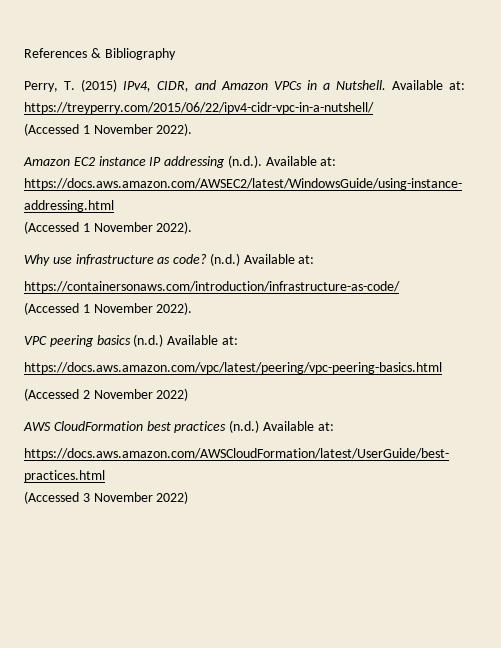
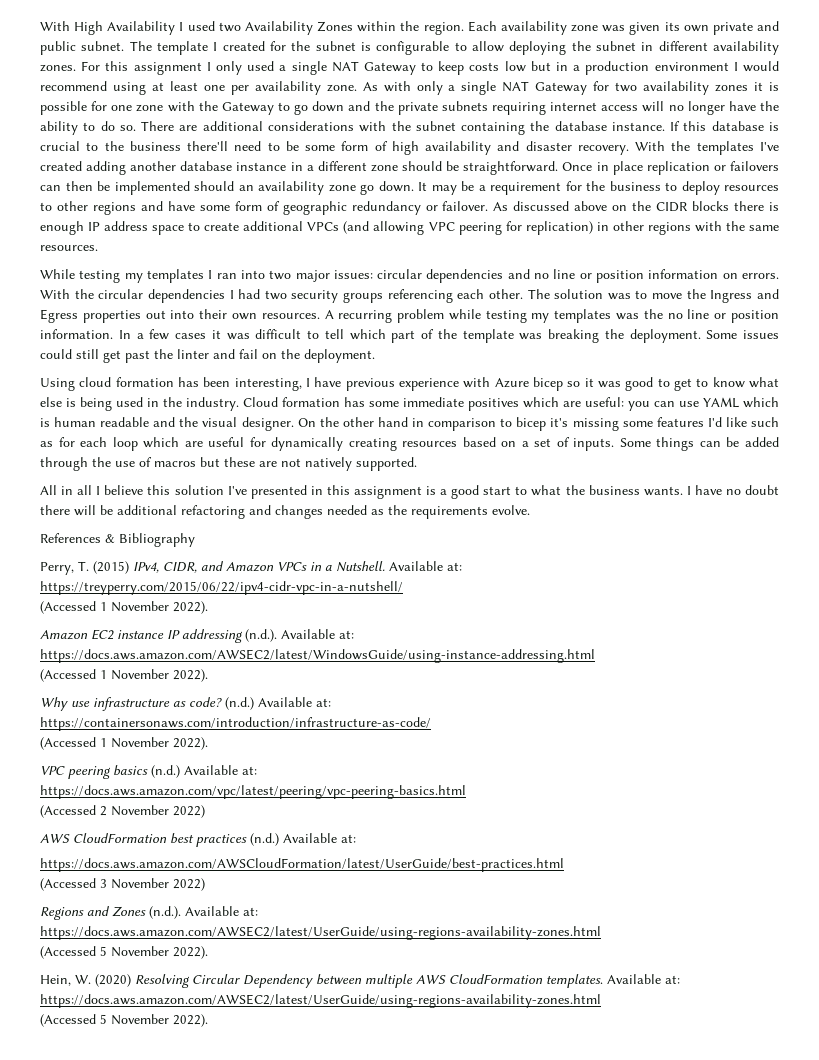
(24, 53) none -> [40,21,779,35] [40,41,780,55] [40,61,779,75] [40,81,780,95] [40,101,779,115] [40,121,780,135] [40,141,779,155] [40,161,780,175] [40,181,779,195] [40,201,780,215] [40,221,779,235] [40,245,98,251] [40,269,779,283] [40,289,780,303] [40,309,779,323] [40,329,779,343] [40,349,375,363] [40,377,780,391] [40,397,779,411] [40,417,779,431] [40,437,779,451] [40,457,417,471] [40,485,780,499] [40,505,530,519] With High Availability I used two Availability Zones within the region. Each availability zone was given its own private and public subnet. The template I created for the subnet is configurable to allow deploying the subnet in different availability zones. For this assignment I only used a single NAT Gateway to keep costs low but in a production environment I would recommend using at least one per availability zone. As with only a single NAT Gateway for two availability zones it is possible for one zone with the Gateway to go down and the private subnets requiring internet access will no longer have the ability to do so. There are additional considerations with the subnet containing the database instance. If this database is crucial to the business there'll need to be some form of high availability and disaster recovery. With the templates I've created adding another database instance in a different zone should be straightforward. Once in place replication or failovers can then be implemented should an availability zone go down. It may be a requirement for the business to deploy resources to other regions and have some form of geographic redundancy or failover. As discussed above on the CIDR blocks there is enough IP address space to create additional VPCs (and allowing VPC peering for replication) in other regions with the same resources. // While testing my templates I ran into two major issues: circular dependencies and no line or position information on errors. With the circular dependencies I had two security groups referencing each other. The solution was to move the Ingress and Egress properties out into their own resources. A recurring problem while testing my templates was the no line or position information. In a few cases it was difficult to tell which part of the template was breaking the deployment. Some issues could still get past the linter and fail on the deployment. // Using cloud formation has been interesting, I have previous experience with Azure bicep so it was good to get to know what else is being used in the industry. Cloud formation has some immediate positives which are useful: you can use YAML which is human readable and the visual designer. On the other hand in comparison to bicep it's missing some features I'd like such as for each loop which are useful for dynamically creating resources based on a set of inputs. Some things can be added through the use of macros but these are not natively supported. // All in all I believe this solution I've presented in this assignment is a good start to what the business wants. I have no doubt there will be additional refactoring and changes needed as the requirements evolve. //
(189, 497) none -> [40,906,258,920] [40,926,601,940] [40,946,208,959] [40,974,680,988] [40,994,601,1008] [40,1014,208,1027] // Regions and Zones (n.d.). Available at: https://docs.aws.amazon.com/AWSEC2/latest/UserGuide/using-regions-availability-zones.html // (Accessed 5 November 2022). // Hein, W. (2020) Resolving Circular Dependency between multiple AWS CloudFormation templates. Available at: https://docs.aws.amazon.com/AWSEC2/latest/UserGuide/using-regions-availability-zones.html // (Accessed 5 November 2022).

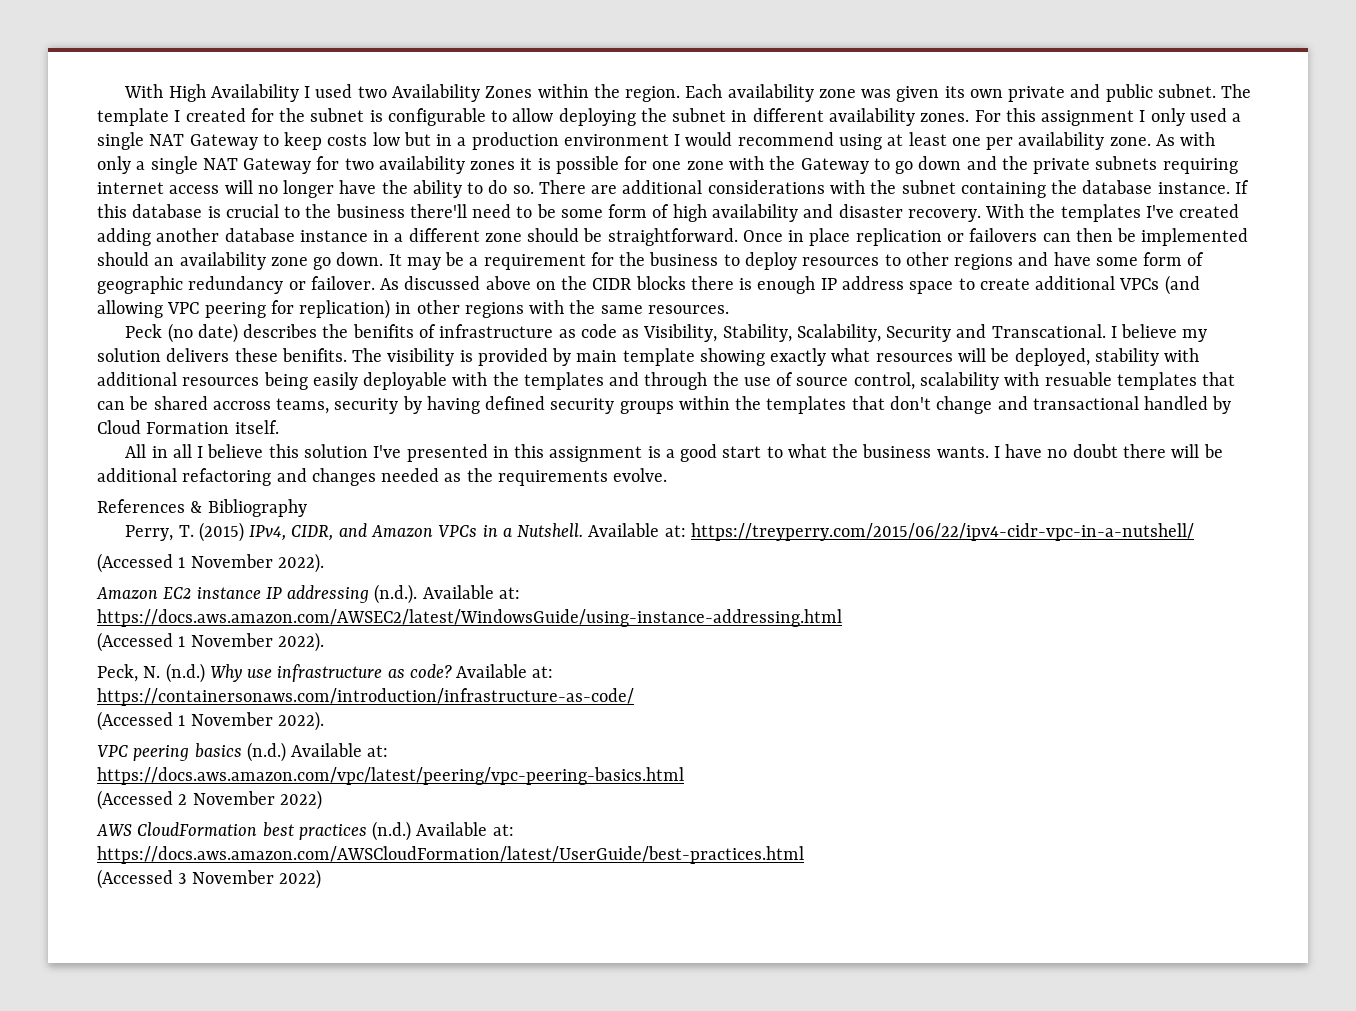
[40,269,779,283] [40,289,780,303] [40,309,779,323] [40,329,779,343] [40,349,375,363] [40,377,780,391] [40,397,779,411] [40,417,779,431] [40,437,779,451] [40,457,417,471] While testing my templates I ran into two major issues: circular dependencies and no line or position information on errors. With the circular dependencies I had two security groups referencing each other. The solution was to move the Ingress and Egress properties out into their own resources. A recurring problem while testing my templates was the no line or position information. In a few cases it was difficult to tell which part of the template was breaking the deployment. Some issues could still get past the linter and fail on the deployment. // Using cloud formation has been interesting, I have previous experience with Azure bicep so it was good to get to know what else is being used in the industry. Cloud formation has some immediate positives which are useful: you can use YAML which is human readable and the visual designer. On the other hand in comparison to bicep it's missing some features I'd like such as for each loop which are useful for dynamically creating resources based on a set of inputs. Some things can be added through the use of macros but these are not natively supported. -> [125,323,1208,343] [97,348,1200,366] [97,372,1236,390] [97,396,1232,414] [97,420,279,434] Peck (no date) describes the benifits of infrastructure as code as Visibility, Stability, Scalability, Security and Transcational. I believe my solution delivers these benifits. The visibility is provided by main template showing exactly what resources will be deployed, stability with additional resources being easily deployable with the templates and through the use of source control, scalability with resuable templates that can be shared accross teams, security by having defined security groups within the templates that don't change and transactional handled by Cloud Formation itself.
(208, 675) none -> [97,663,205,683] Peck, N. (n.d.)
[225,697,254,710] (n.d.) -> (452, 671) none
[40,906,258,920] [40,926,601,940] [40,946,208,959] [40,974,680,988] [40,994,601,1008] [40,1014,208,1027] // Regions and Zones (n.d.). Available at: https://docs.aws.amazon.com/AWSEC2/latest/UserGuide/using-regions-availability-zones.html // (Accessed 5 November 2022). // Hein, W. (2020) Resolving Circular Dependency between multiple AWS CloudFormation templates. Available at: https://docs.aws.amazon.com/AWSEC2/latest/UserGuide/using-regions-availability-zones.html // (Accessed 5 November 2022). -> (321, 879) none

